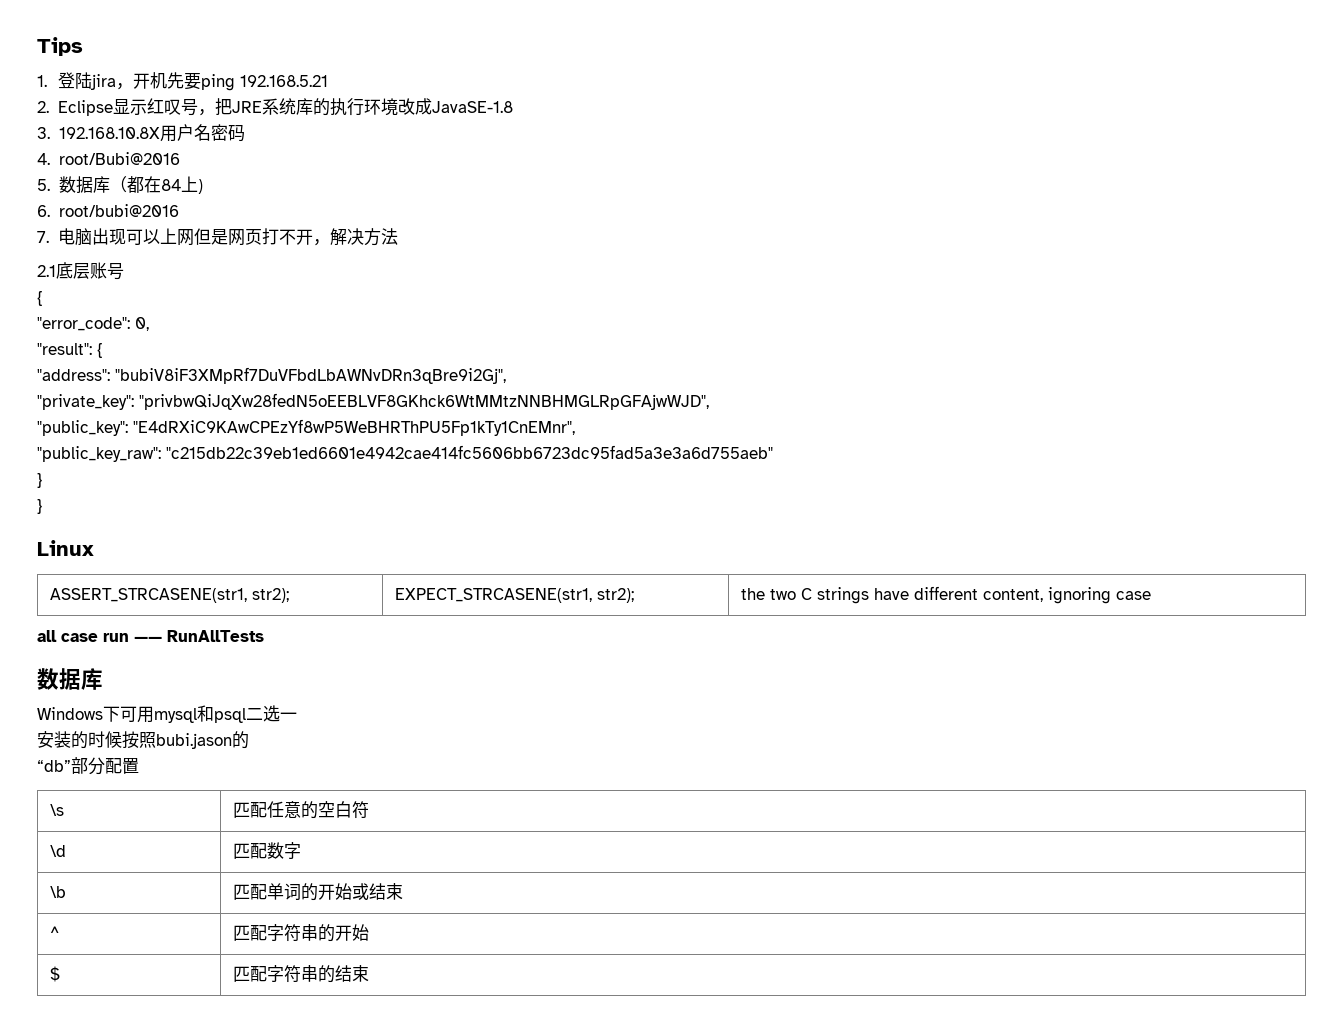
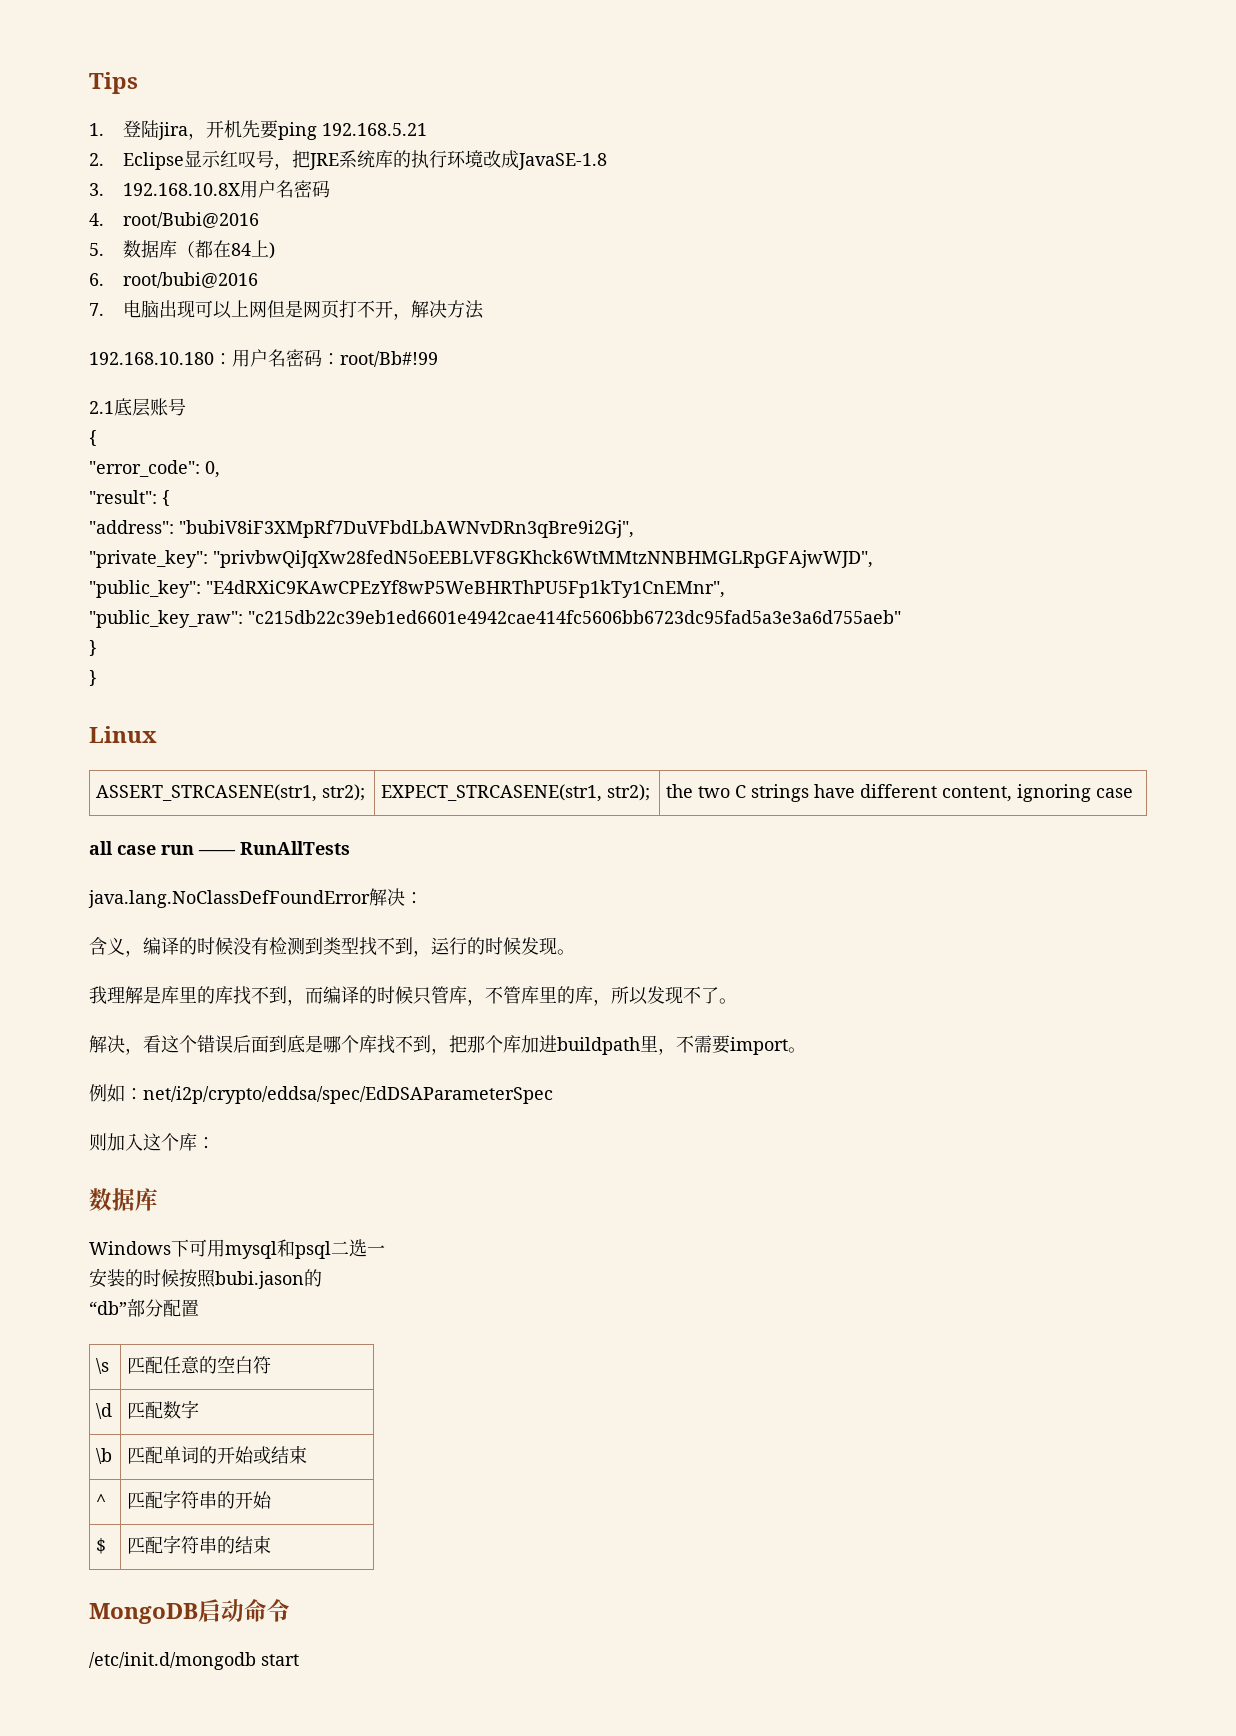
(398, 236) none -> [89,349,438,367] // 192.168.10.180：用户名密码：root/Bb#!99
(264, 636) none -> [88,888,423,908] [89,937,575,957] [89,986,737,1006] [89,1035,806,1055] [89,1084,553,1104] [89,1133,215,1151] // java.lang.NoClassDefFoundError解决： // 含义，编译的时候没有检测到类型找不到，运行的时候发现。 // 我理解是库里的库找不到，而编译的时候只管库，不管库里的库，所以发现不了。 // 解决，看这个错误后面到底是哪个库找不到，把那个库加进buildpath里，不需要import。 // 例如：net/i2p/crypto/eddsa/spec/EdDSAParameterSpec // 则加入这个库：
(369, 973) none -> [89,1599,290,1624] [89,1652,299,1670] // MongoDB启动命令 // /etc/init.d/mongodb start

